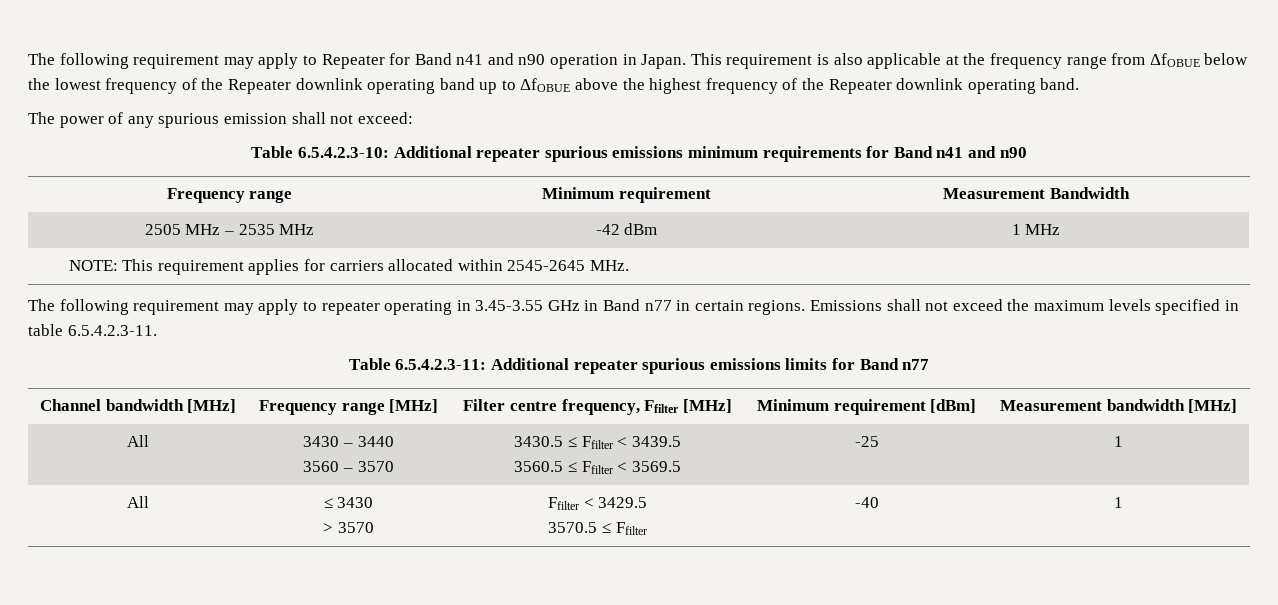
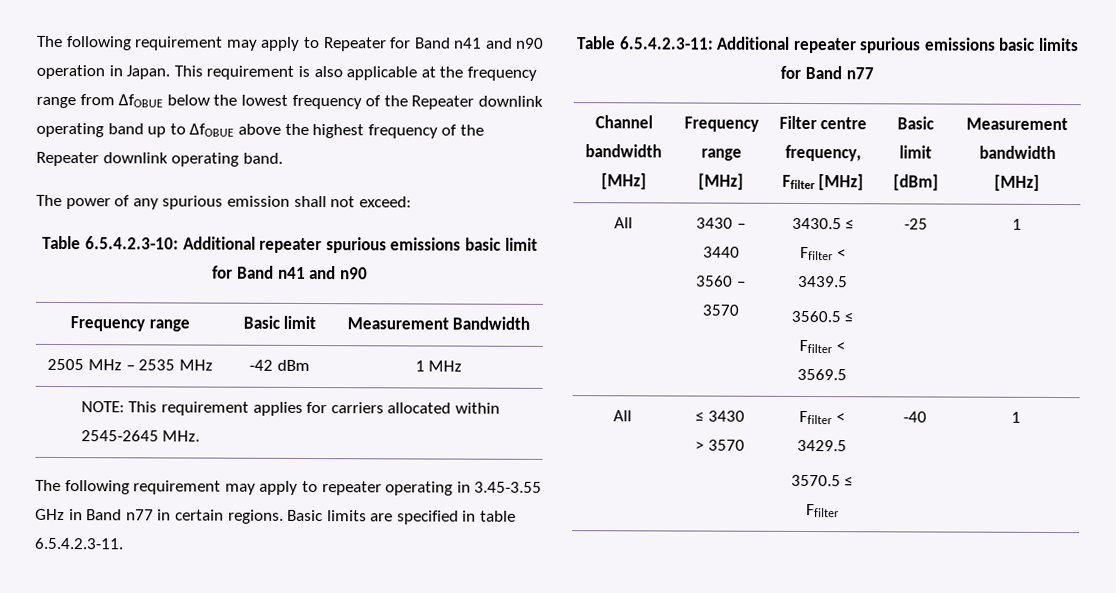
[688,146,862,162] minimum requirements -> [464,237,538,251] basic limit
[542,187,711,203] Minimum requirement -> [242,315,317,330] Basic limit
[810,299,1151,311] Emissions shall not exceed the maximum levels -> [287,509,394,522] Basic limits are
(781, 364) none -> [998,37,1036,51] basic
[756,399,926,415] Minimum requirement -> [897,116,934,130] [899,145,932,159] Basic limit

